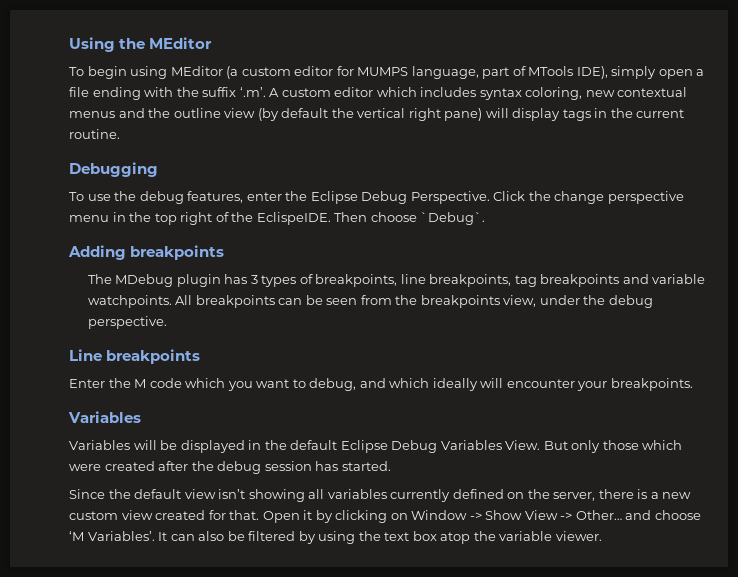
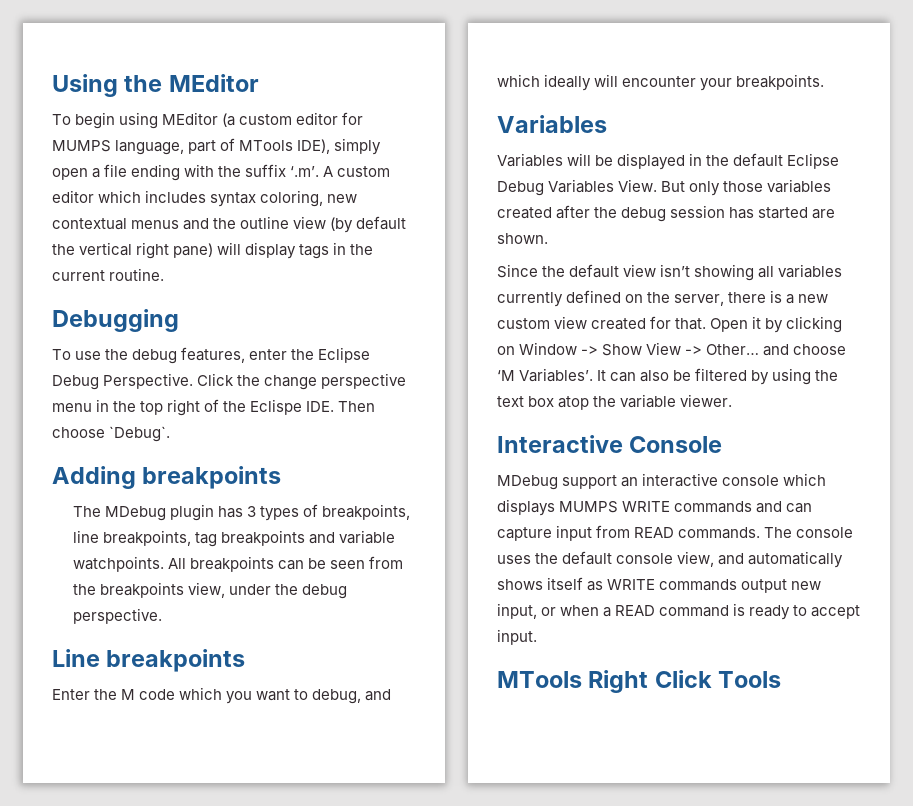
[256,212,331,225] EclispeIDE. -> [250,399,335,415] Eclispe IDE.
[642,440,683,450] [69,464,101,471] which were -> [767,179,832,193] variables
[341,461,391,471] started. -> [758,207,836,219] [497,233,548,244] started are shown.
(602, 536) none -> [497,435,723,453] [497,473,827,490] [497,499,813,516] [497,525,854,541] [497,551,844,568] [497,577,822,593] [497,603,861,620] [497,629,537,645] [497,670,782,693] // Interactive Console // MDebug support an interactive console which displays MUMPS WRITE commands and can capture input from READ commands. The console uses the default console view, and automatically shows itself as WRITE commands output new input, or when a READ command is ready to accept input. // MTools Right Click Tools

